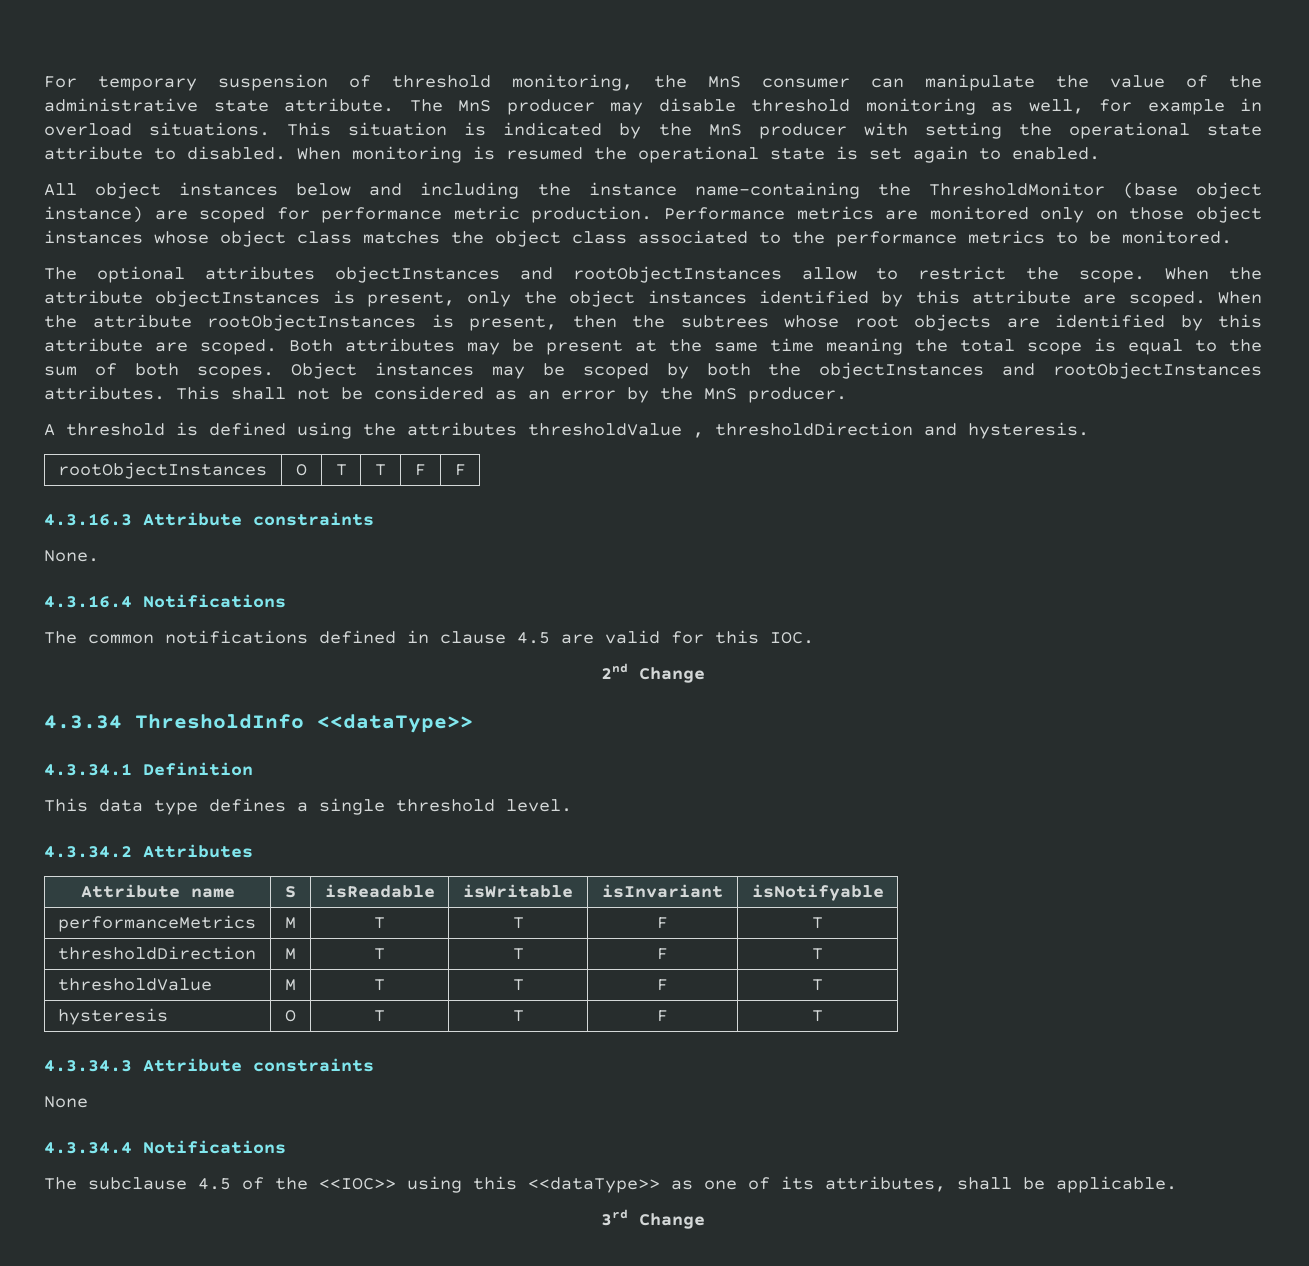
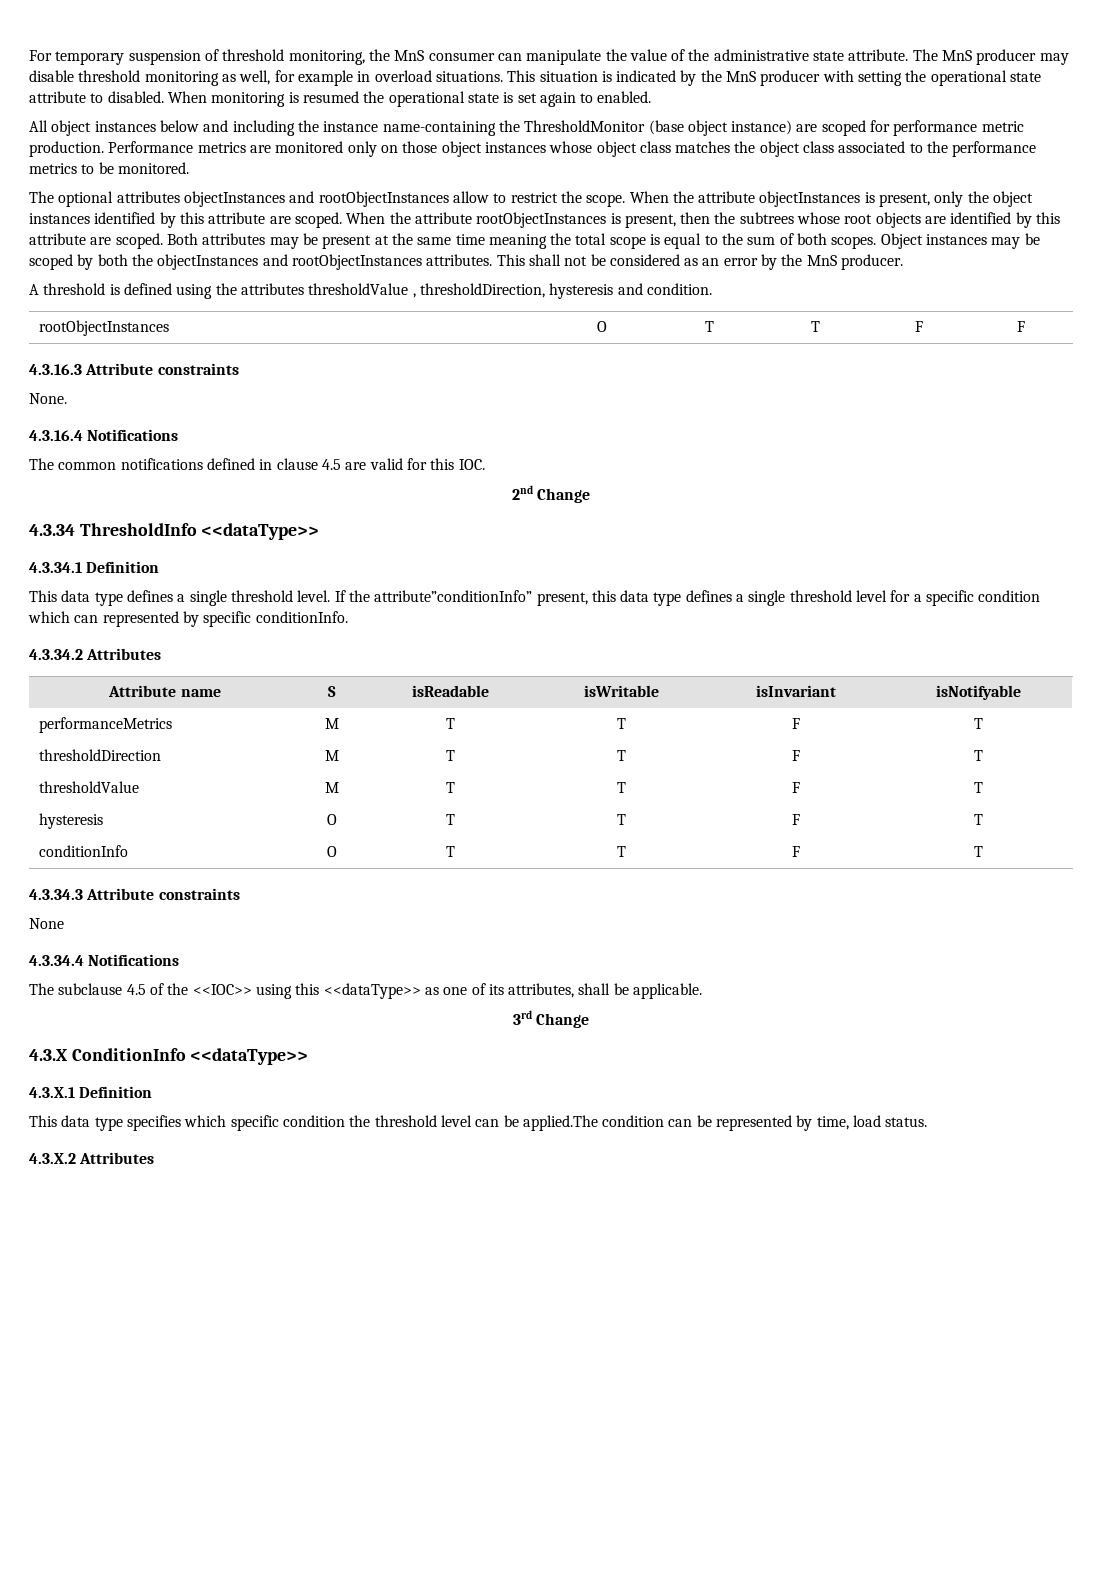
[715,422,1089,439] thresholdDirection and hysteresis. -> [419,283,712,299] thresholdDirection, hysteresis and condition.
(572, 805) none -> [334,590,1041,606] [28,611,348,627] If the attribute”conditionInfo” present, this data type defines a single threshold level for a specific condition which can represented by specific conditionInfo.
(823, 1016) none -> [39,845,129,857] [327,846,337,857] [445,846,455,857] [617,846,626,857] [791,846,800,857] [974,846,983,857] // conditionInfo | O | T | T | F | T
(705, 1221) none -> [29,1048,309,1065] [29,1086,153,1098] [29,1115,928,1131] [29,1152,155,1164] // 4.3.X ConditionInfo <<dataType>> // 4.3.X.1 Definition // This data type specifies which specific condition the threshold level can be applied.The condition can be represented by time, load status. // 4.3.X.2 Attributes

